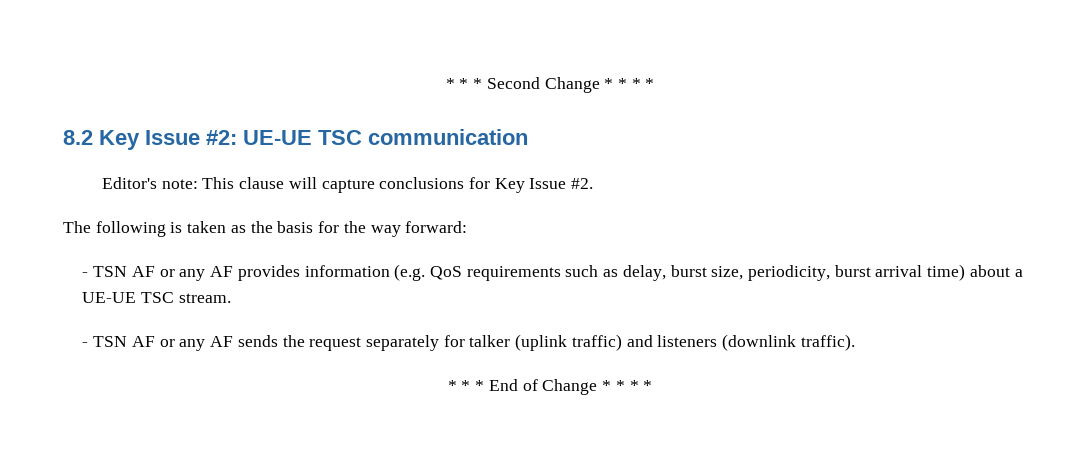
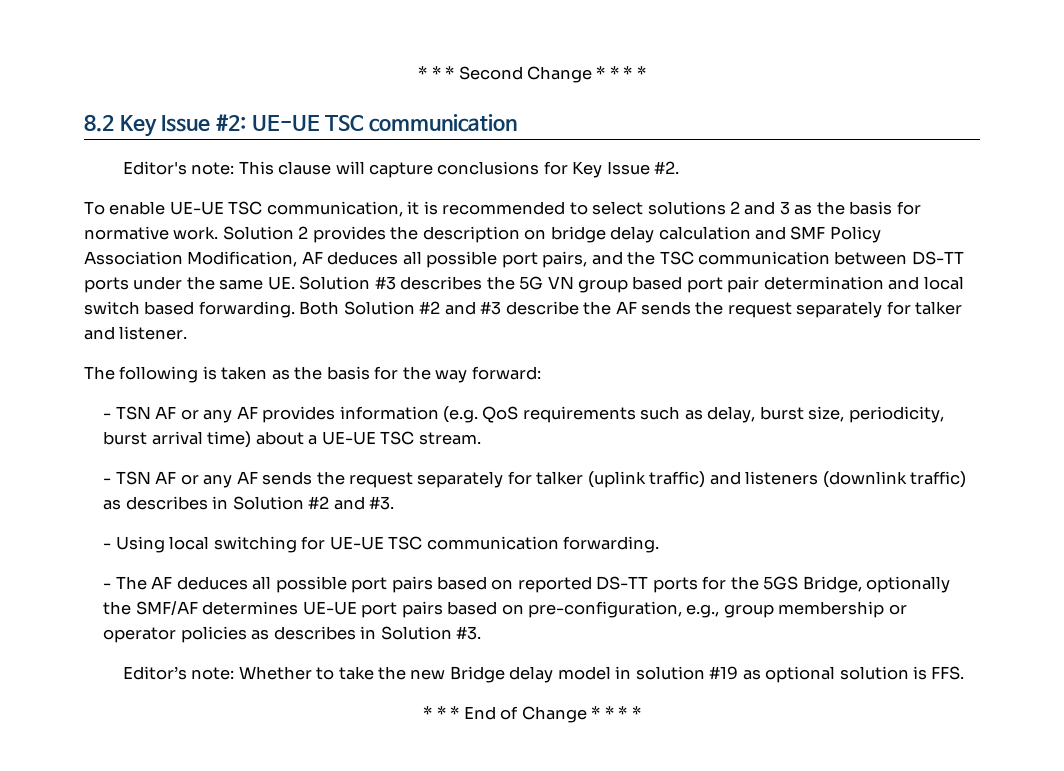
(594, 183) none -> [84,201,921,217] [84,226,881,243] [84,251,964,268] [84,276,964,293] [84,301,963,318] [84,326,188,340] // To enable UE-UE TSC communication, it is recommended to select solutions 2 and 3 as the basis for normative work. Solution 2 provides the description on bridge delay calculation and SMF Policy Association Modification, AF deduces all possible port pairs, and the TSC communication between DS-TT ports under the same UE. Solution #3 describes the 5G VN group based port pair determination and local switch based forwarding. Both Solution #2 and #3 describe the AF sends the request separately for talker and listener.
[800,334,855,351] traffic). -> [910,471,967,488] [103,496,395,510] [103,536,660,553] [103,576,951,593] [103,601,907,618] [103,626,482,643] [122,666,965,683] traffic) as describes in Solution #2 and #3. // - Using local switching for UE-UE TSC communication forwarding. // - The AF deduces all possible port pairs based on reported DS-TT ports for the 5GS Bridge, optionally the SMF/AF determines UE-UE port pairs based on pre-configuration, e.g., group membership or operator policies as describes in Solution #3. // Editor’s note: Whether to take the new Bridge delay model in solution #19 as optional solution is FFS.

